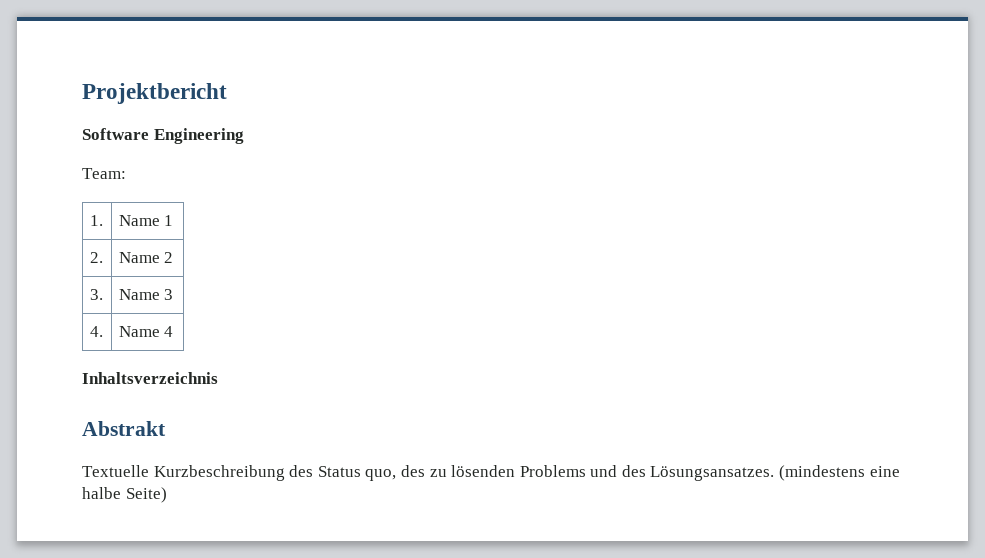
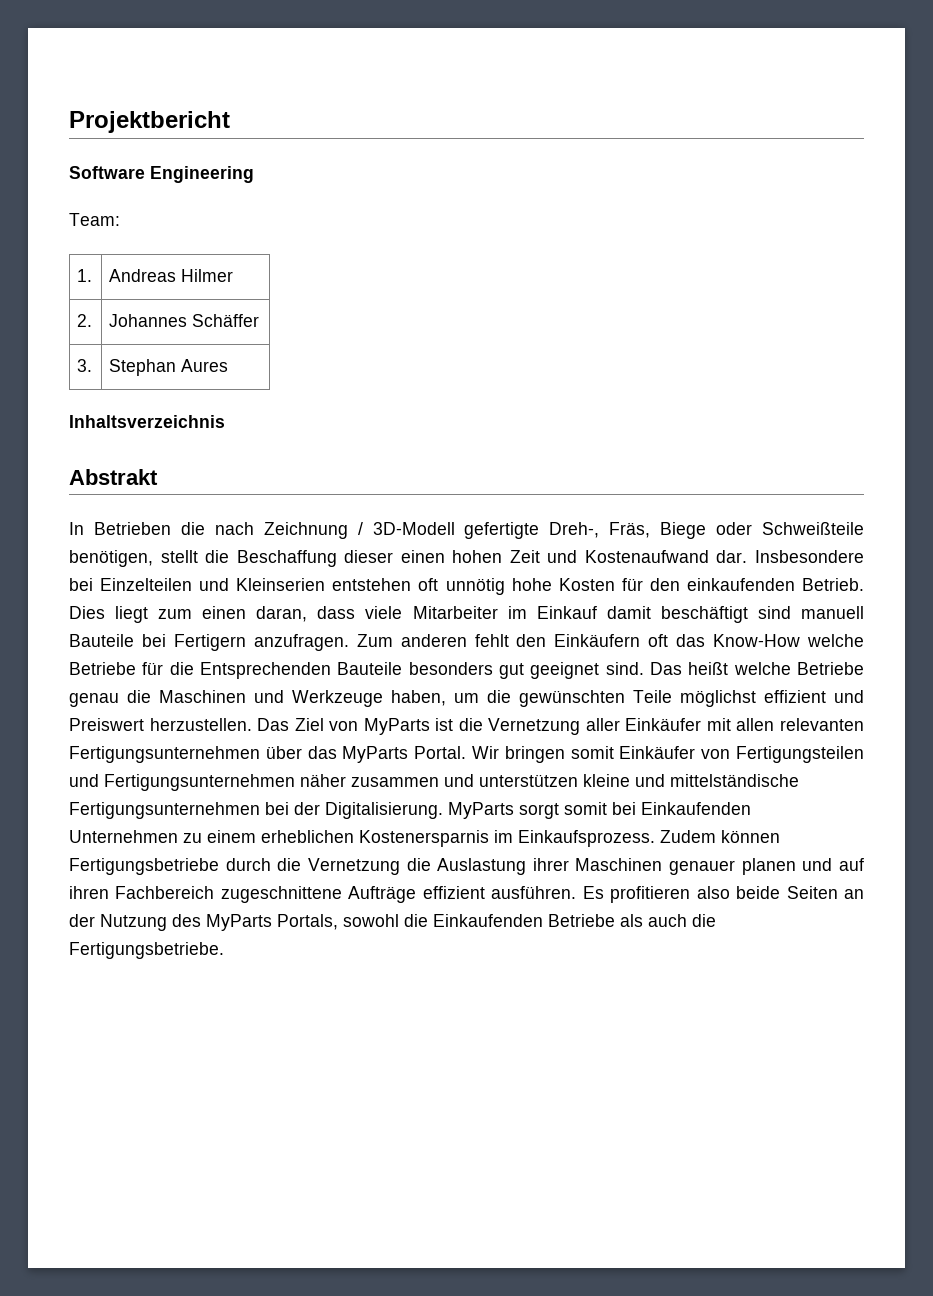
[118,215,174,226] Name 1 -> [109,269,234,282] Andreas Hilmer
[118,252,174,263] Name 2 -> [109,314,260,327] Johannes Schäffer
[118,289,174,300] [89,326,103,337] [118,326,174,337] [82,372,218,384] [82,421,166,436] [82,465,900,481] [82,487,167,503] Name 3 // 4. | Name 4 // Inhaltsverzeichnis // Abstrakt // Textuelle Kurzbeschreibung des Status quo, des zu lösenden Problems und des Lösungsansatzes. (mindestens eine halbe Seite) -> [109,359,229,376] [69,415,225,428] [69,469,158,485] [69,522,864,539] [69,550,864,567] [69,578,864,595] [69,606,865,623] [69,634,864,651] [69,662,865,679] [69,690,864,707] [69,718,865,735] [69,746,864,763] [69,774,799,791] [69,802,751,819] [69,830,780,847] [69,858,864,875] [69,886,865,903] [69,914,716,931] [69,942,224,959] Stephan Aures // Inhaltsverzeichnis // Abstrakt // In Betrieben die nach Zeichnung / 3D-Modell gefertigte Dreh-, Fräs, Biege oder Schweißteile benötigen, stellt die Beschaffung dieser einen hohen Zeit und Kostenaufwand dar. Insbesondere bei Einzelteilen und Kleinserien entstehen oft unnötig hohe Kosten für den einkaufenden Betrieb. Dies liegt zum einen daran, dass viele Mitarbeiter im Einkauf damit beschäftigt sind manuell Bauteile bei Fertigern anzufragen. Zum anderen fehlt den Einkäufern oft das Know-How welche Betriebe für die Entsprechenden Bauteile besonders gut geeignet sind. Das heißt welche Betriebe genau die Maschinen und Werkzeuge haben, um die gewünschten Teile möglichst effizient und Preiswert herzustellen. Das Ziel von MyParts ist die Vernetzung aller Einkäufer mit allen relevanten Fertigungsunternehmen über das MyParts Portal. Wir bringen somit Einkäufer von Fertigungsteilen und Fertigungsunternehmen näher zusammen und unterstützen kleine und mittelständische Fertigungsunternehmen bei der Digitalisierung. MyParts sorgt somit bei Einkaufenden Unternehmen zu einem erheblichen Kostenersparnis im Einkaufsprozess. Zudem können Fertigungsbetriebe durch die Vernetzung die Auslastung ihrer Maschinen genauer planen und auf ihren Fachbereich zugeschnittene Aufträge effizient ausführen. Es profitieren also beide Seiten an der Nutzung des MyParts Portals, sowohl die Einkaufenden Betriebe als auch die Fertigungsbetriebe.

